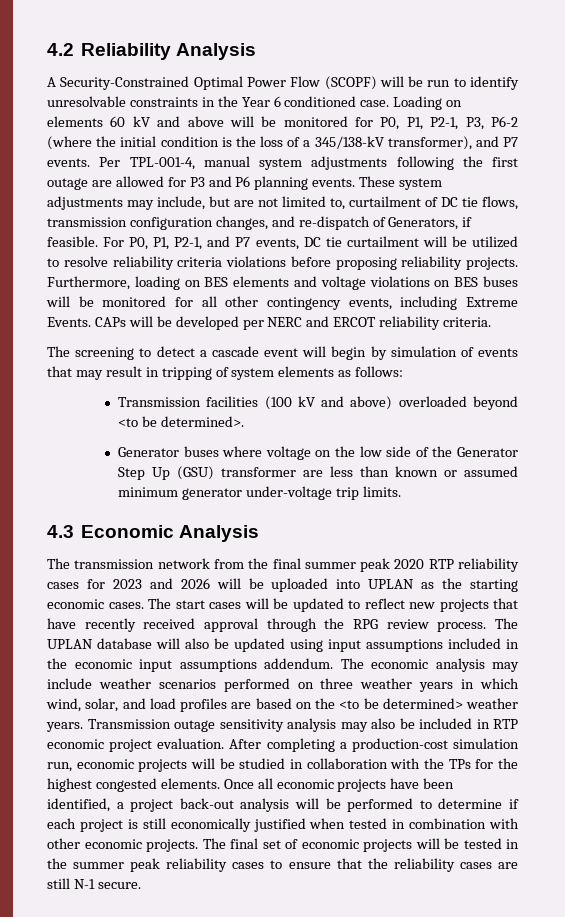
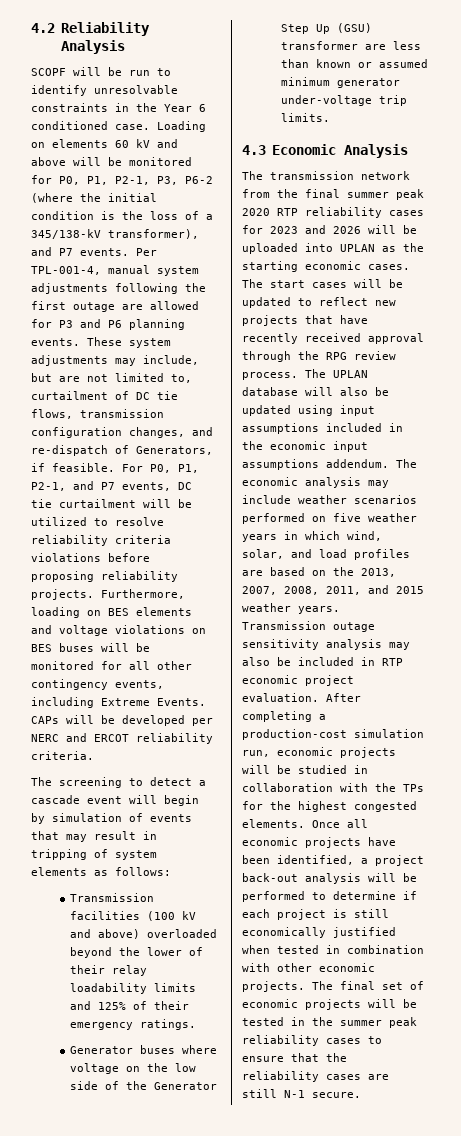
[47,76,377,90] A Security-Constrained Optimal Power Flow (SCOPF) -> [31,68,66,76] SCOPF
[117,416,244,427] <to be determined>. -> [118,947,203,956] [69,965,147,976] [69,983,196,994] [69,1001,189,1010] [69,1019,196,1030] the lower of their relay loadability limits and 125% of their emergency ratings.
[320,678,354,689] three -> [333,513,361,522] five
[339,698,463,709] <to be determined> -> [361,568,396,577] [242,585,424,595] 2013, 2007, 2008, 2011, and 2015

